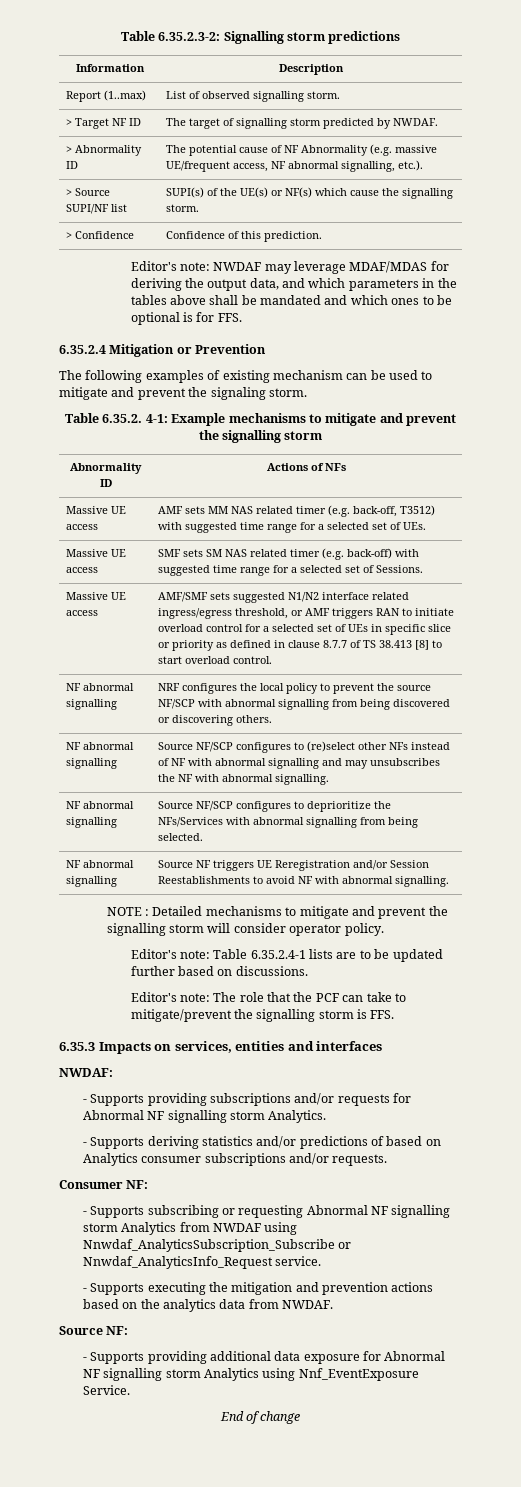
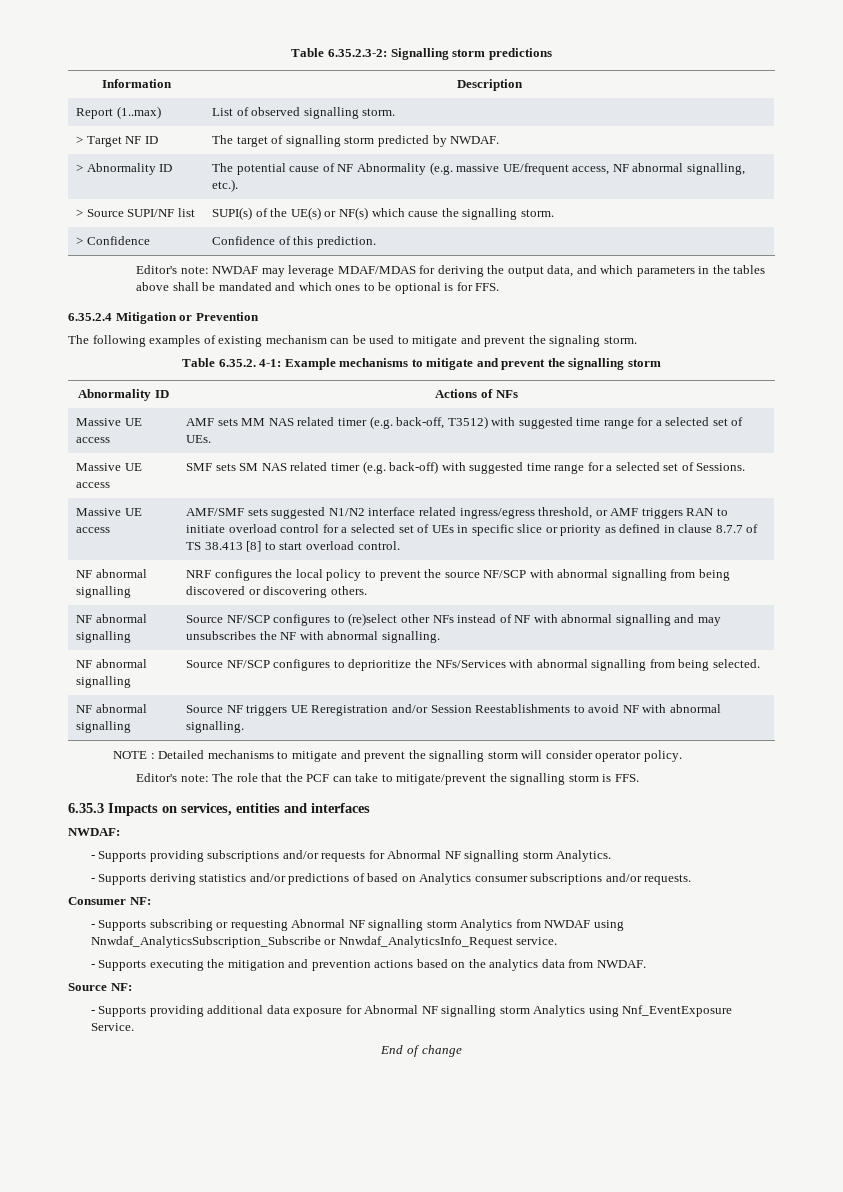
[130,949,443,962] [130,966,308,976] // Editor's note: Table 6.35.2.4-1 lists are to be updated further based on discussions. -> (682, 756) none

